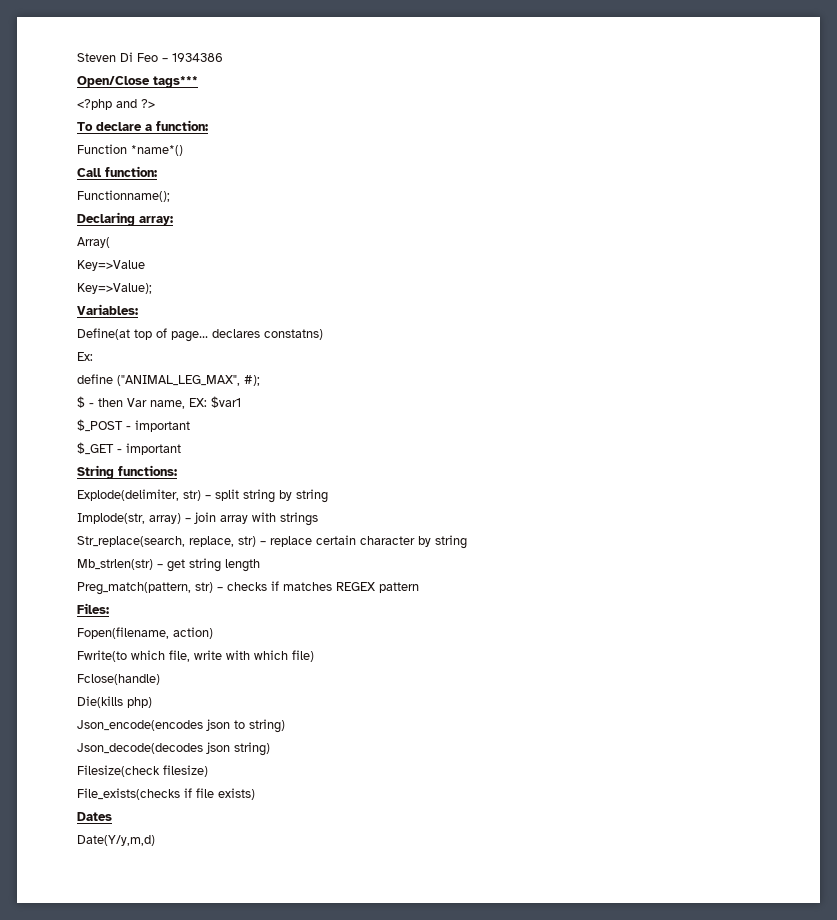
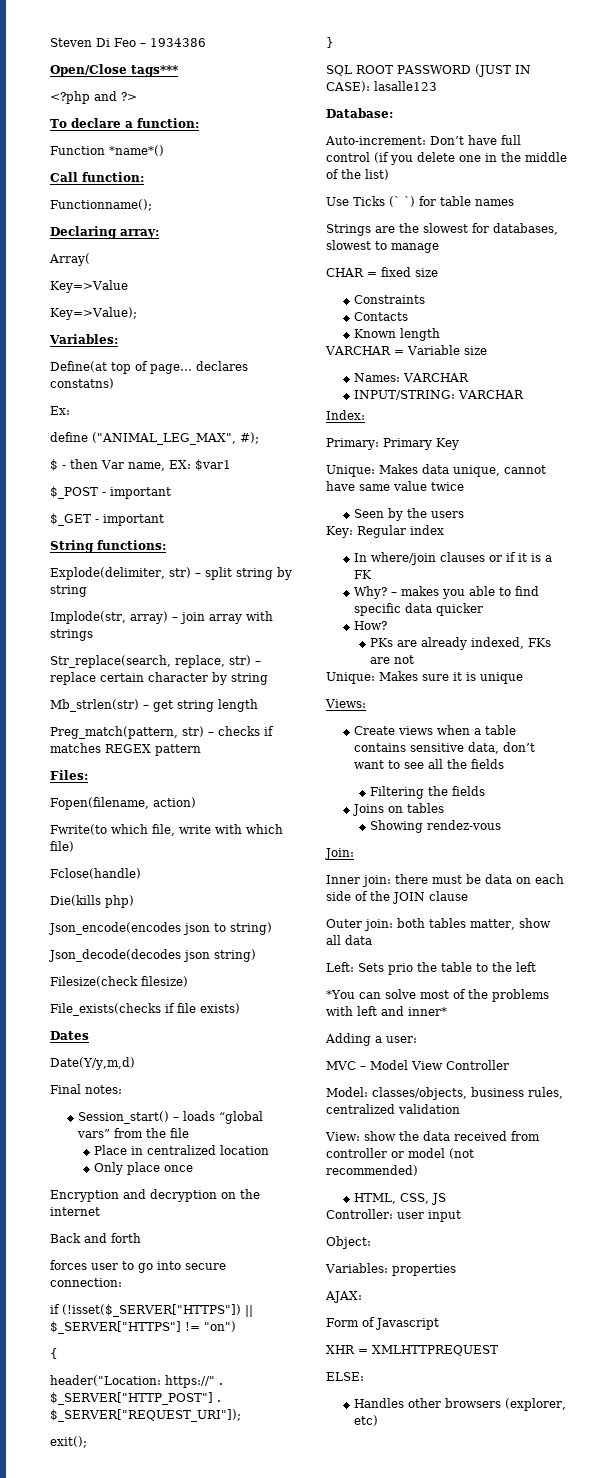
(155, 840) none -> [50,1084,122,1094] [78,1111,264,1124] [77,1128,190,1138] [93,1145,269,1155] [93,1162,193,1175] [50,1189,260,1202] [50,1207,100,1216] [50,1233,141,1243] [50,1260,226,1273] [50,1278,122,1287] [50,1304,253,1317] [50,1321,236,1334] [50,1348,58,1359] [50,1375,223,1388] [50,1392,221,1405] [50,1409,241,1422] [50,1436,87,1448] [326,37,334,48] [326,64,531,77] [326,81,437,92] [326,108,393,118] [325,135,521,145] [326,152,567,165] [326,169,389,180] [326,196,514,207] [326,223,558,236] [326,240,439,253] [326,267,438,277] [354,295,426,304] [354,312,409,321] [354,328,441,341] [325,345,487,355] [354,373,470,382] [354,390,525,400] [326,410,365,420] [326,438,459,450] [326,464,546,477] [326,481,464,491] [354,508,465,521] [326,525,444,538] [354,552,553,565] [354,570,373,579] [354,586,540,599] [354,603,484,616] [354,621,388,630] [369,637,551,650] [369,655,414,664] [326,671,523,684] [325,699,366,708] [354,725,517,735] [354,742,536,754] [354,759,505,769] [369,786,485,799] [352,803,445,816] [369,820,501,833] [324,848,354,860] [326,874,564,887] [326,891,468,904] [326,918,551,931] [326,935,372,945] [326,962,536,975] [326,989,549,1002] [326,1006,447,1016] [325,1033,417,1046] [326,1060,509,1070] [326,1087,563,1100] [326,1104,460,1114] [325,1131,540,1141] [326,1148,474,1159] [326,1165,418,1176] [354,1193,447,1205] [326,1209,461,1222] [326,1236,371,1249] [325,1263,456,1276] [325,1291,362,1303] [326,1317,439,1330] [326,1345,498,1356] [326,1372,364,1381] [354,1398,567,1411] [354,1415,379,1426] // Final notes: // Session_start() – loads “global vars” from the file // Place in centralized location // Only place once // Encryption and decryption on the internet // Back and forth // forces user to go into secure connection: // if (!isset($_SERVER["HTTPS"]) || $_SERVER["HTTPS"] != "on") // { // header("Location: https://" . $_SERVER["HTTP_POST"] . $_SERVER["REQUEST_URI"]); // exit(); // } // SQL ROOT PASSWORD (JUST IN CASE): lasalle123 // Database: // Auto-increment: Don’t have full control (if you delete one in the middle of the list) // Use Ticks (` `) for table names // Strings are the slowest for databases, slowest to manage // CHAR = fixed size // Constraints // Contacts // Known length // VARCHAR = Variable size // Names: VARCHAR // INPUT/STRING: VARCHAR // Index: // Primary: Primary Key // Unique: Makes data unique, cannot have same value twice // Seen by the users // Key: Regular index // In where/join clauses or if it is a FK // Why? – makes you able to find specific data quicker // How? // PKs are already indexed, FKs are not // Unique: Makes sure it is unique // Views: // Create views when a table contains sensitive data, don’t want to see all the fields // Filtering the fields // Joins on tables // Showing rendez-vous // Join: // Inner join: there must be data on each side of the JOIN clause // Outer join: both tables matter, show all data // Left: Sets prio the table to the left // *You can solve most of the problems with left and inner* // Adding a user: // MVC – Model View Controller // Model: classes/objects, business rules, centralized validation // View: show the data received from controller or model (not recommended) // HTML, CSS, JS // Controller: user input // Object: // Variables: properties // AJAX: // Form of Javascript // XHR = XMLHTTPREQUEST // ELSE: // Handles other browsers (explorer, etc)

